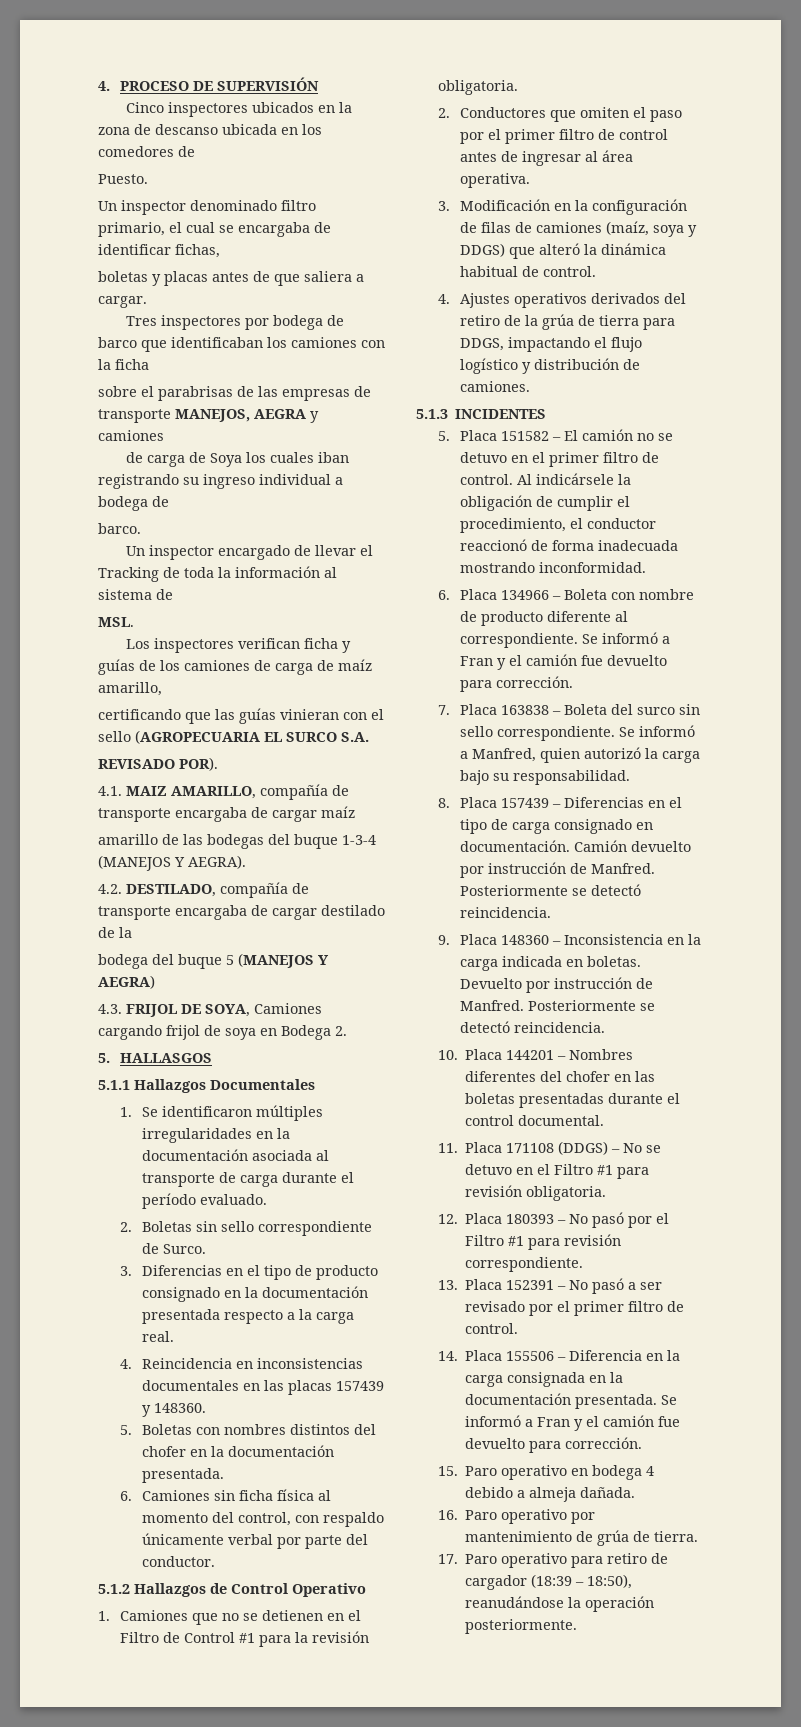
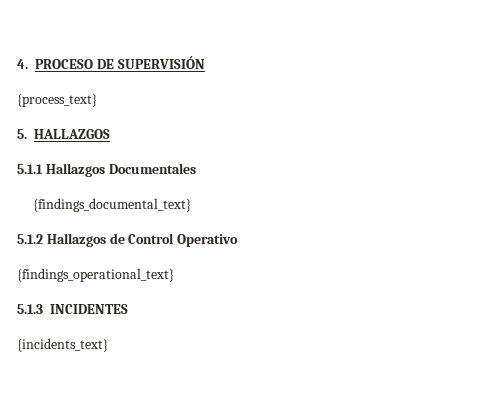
[125,102,352,117] [98,124,322,135] [98,146,195,157] [98,174,148,184] [98,200,316,215] [98,222,331,237] [98,244,220,258] [98,271,364,286] [98,296,147,308] [125,315,344,330] [98,337,385,352] [98,359,149,370] [98,386,371,401] [98,409,319,423] [98,430,164,441] [125,452,349,467] [98,474,343,489] [98,496,169,511] [98,523,141,534] [125,545,373,560] [98,566,337,582] [98,589,173,600] [98,617,134,627] [125,638,351,653] [98,659,372,675] [98,682,162,696] [98,708,384,724] [98,730,369,744] [98,757,218,771] [98,784,349,800] [98,806,355,822] [98,834,376,849] [98,855,246,871] [98,882,309,898] [98,905,385,920] [98,927,132,938] [98,953,329,969] [98,975,155,989] [98,1003,322,1017] [98,1025,347,1040] [98,1053,213,1063] Cinco inspectores ubicados en la zona de descanso ubicada en los comedores de // Puesto. // Un inspector denominado filtro primario, el cual se encargaba de identificar fichas, // boletas y placas antes de que saliera a cargar. // Tres inspectores por bodega de barco que identificaban los camiones con la ficha // sobre el parabrisas de las empresas de transporte MANEJOS, AEGRA y camiones // de carga de Soya los cuales iban registrando su ingreso individual a bodega de // barco. // Un inspector encargado de llevar el Tracking de toda la información al sistema de // MSL. // Los inspectores verifican ficha y guías de los camiones de carga de maíz amarillo, // certificando que las guías vinieran con el sello (AGROPECUARIA EL SURCO S.A. // REVISADO POR). // 4.1. MAIZ AMARILLO, compañía de transporte encargaba de cargar maíz // amarillo de las bodegas del buque 1-3-4 (MANEJOS Y AEGRA). // 4.2. DESTILADO, compañía de transporte encargaba de cargar destilado de la // bodega del buque 5 (MANEJOS Y AEGRA) // 4.3. FRIJOL DE SOYA, Camiones cargando frijol de soya en Bodega 2. // 5. HALLASGOS -> [17,94,97,107] [17,129,110,139] {process_text} // 5. HALLAZGOS
[120,1105,324,1121] [142,1128,291,1143] [142,1149,330,1161] [142,1172,355,1187] [142,1193,268,1209] [120,1221,373,1236] [142,1243,207,1254] [120,1265,379,1280] [142,1286,369,1302] [142,1309,355,1324] [142,1331,175,1342] [120,1358,364,1369] [142,1380,385,1395] [142,1403,207,1417] [120,1424,377,1435] [142,1445,335,1457] [142,1468,225,1483] [120,1489,332,1501] [142,1512,385,1527] [142,1533,369,1549] [142,1556,216,1567] 1. Se identificaron múltiples irregularidades en la documentación asociada al transporte de carga durante el período evaluado. // 2. Boletas sin sello correspondiente de Surco. // 3. Diferencias en el tipo de producto consignado en la documentación presentada respecto a la carga real. // 4. Reincidencia en inconsistencias documentales en las placas 157439 y 148360. // 5. Boletas con nombres distintos del chofer en la documentación presentada. // 6. Camiones sin ficha física al momento del control, con respaldo únicamente verbal por parte del conductor. -> [33,198,192,212] {findings_documental_text}
[98,1610,362,1625] [120,1631,370,1647] [438,80,519,95] [438,107,683,122] [460,129,669,144] [460,150,634,166] [460,173,531,188] [438,199,688,215] [460,221,698,237] [460,243,667,259] [460,266,597,277] [438,293,687,308] [460,314,676,330] [460,337,643,352] [460,358,641,374] [460,381,531,392] [416,409,547,419] [438,429,674,441] [460,452,660,467] [460,473,632,485] [460,495,631,511] [460,518,657,533] [460,539,679,551] [460,562,647,573] [438,589,695,600] [460,611,629,626] [460,632,671,648] [460,654,668,670] [460,676,574,692] [438,704,701,715] [460,725,696,741] [460,747,701,763] [460,770,631,785] [438,797,683,808] [460,819,654,834] [460,840,692,852] [460,862,656,878] [460,884,642,896] [460,907,552,918] [438,934,702,945] [460,956,642,971] [460,977,654,993] [460,1000,656,1011] [460,1021,606,1033] [438,1049,634,1060] [465,1071,656,1082] [465,1093,681,1108] [465,1115,605,1126] [438,1141,662,1155] [465,1164,650,1179] [465,1185,607,1201] [438,1212,670,1228] [465,1234,622,1250] [465,1257,584,1272] [438,1278,663,1294] [465,1301,685,1316] [465,1323,519,1334] [438,1350,681,1361] [465,1372,624,1387] [465,1393,678,1409] [465,1415,681,1431] [465,1437,643,1453] [438,1465,655,1480] [465,1487,636,1502] [438,1509,596,1524] [465,1530,699,1546] [438,1553,669,1568] [465,1574,633,1590] [465,1596,655,1612] [465,1619,578,1634] 1. Camiones que no se detienen en el Filtro de Control #1 para la revisión obligatoria. // 2. Conductores que omiten el paso por el primer filtro de control antes de ingresar al área operativa. // 3. Modificación en la configuración de filas de camiones (maíz, soya y DDGS) que alteró la dinámica habitual de control. // 4. Ajustes operativos derivados del retiro de la grúa de tierra para DDGS, impactando el flujo logístico y distribución de camiones. // 5.1.3 INCIDENTES // 5. Placa 151582 – El camión no se detuvo en el primer filtro de control. Al indicársele la obligación de cumplir el procedimiento, el conductor reaccionó de forma inadecuada mostrando inconformidad. // 6. Placa 134966 – Boleta con nombre de producto diferente al correspondiente. Se informó a Fran y el camión fue devuelto para corrección. // 7. Placa 163838 – Boleta del surco sin sello correspondiente. Se informó a Manfred, quien autorizó la carga bajo su responsabilidad. // 8. Placa 157439 – Diferencias en el tipo de carga consignado en documentación. Camión devuelto por instrucción de Manfred. Posteriormente se detectó reincidencia. // 9. Placa 148360 – Inconsistencia en la carga indicada en boletas. Devuelto por instrucción de Manfred. Posteriormente se detectó reincidencia. // 10. Placa 144201 – Nombres diferentes del chofer en las boletas presentadas durante el control documental. // 11. Placa 171108 (DDGS) – No se detuvo en el Filtro #1 para revisión obligatoria. // 12. Placa 180393 – No pasó por el Filtro #1 para revisión correspondiente. // 13. Placa 152391 – No pasó a ser revisado por el primer filtro de control. // 14. Placa 155506 – Diferencia en la carga consignada en la documentación presentada. Se informó a Fran y el camión fue devuelto para corrección. // 15. Paro operativo en bodega 4 debido a almeja dañada. // 16. Paro operativo por mantenimiento de grúa de tierra. // 17. Paro operativo para retiro de cargador (18:39 – 18:50), reanudándose la operación posteriormente. -> [17,268,174,282] [17,304,128,314] [17,338,108,352] {findings_operational_text} // 5.1.3 INCIDENTES // {incidents_text}

